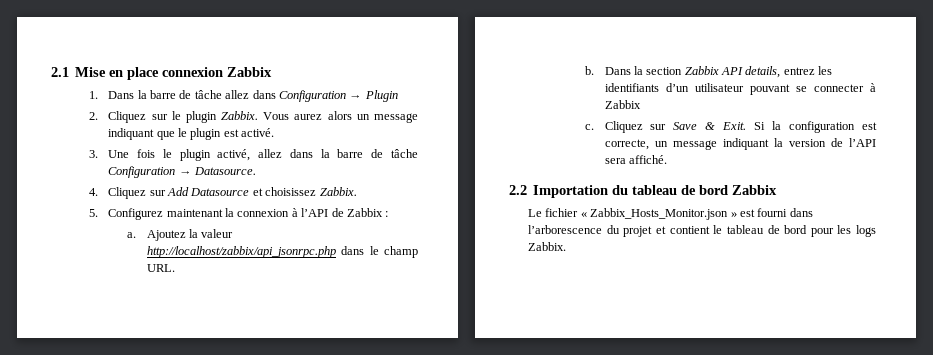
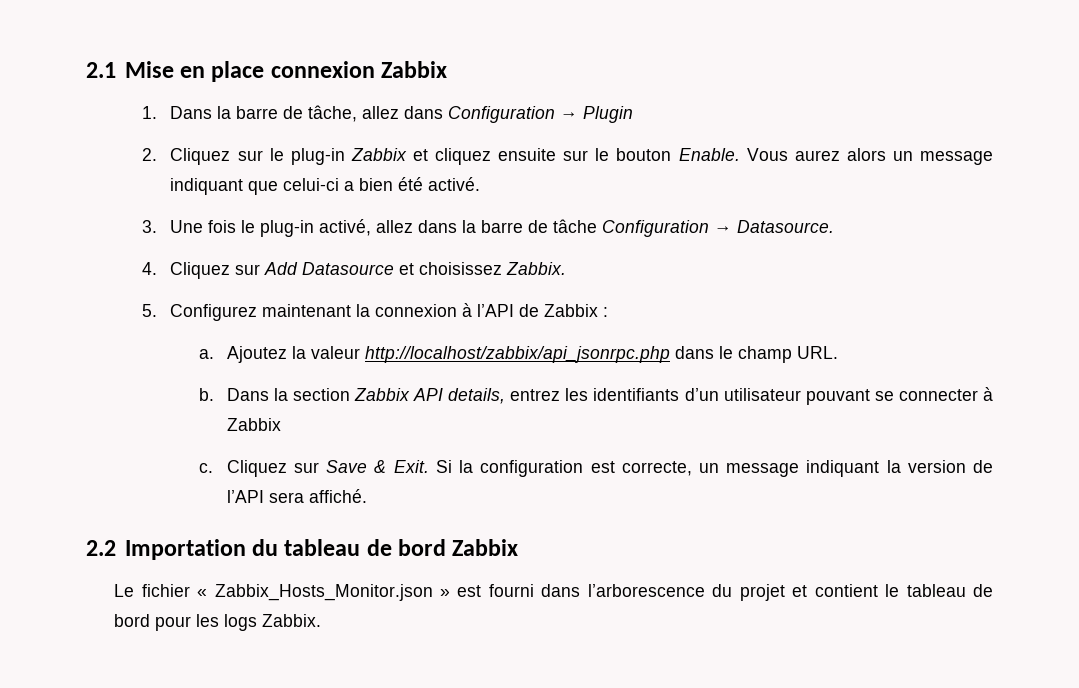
[194,90,222,99] tâche -> [308,105,358,122] tâche,
[185,111,259,123] plugin Zabbix. -> [290,148,740,165] plug-in Zabbix et cliquez ensuite sur le bouton Enable.
[178,128,239,140] le plugin est -> [283,177,424,191] celui-ci a bien été
[179,149,211,161] plugin -> [260,220,315,237] plug-in

